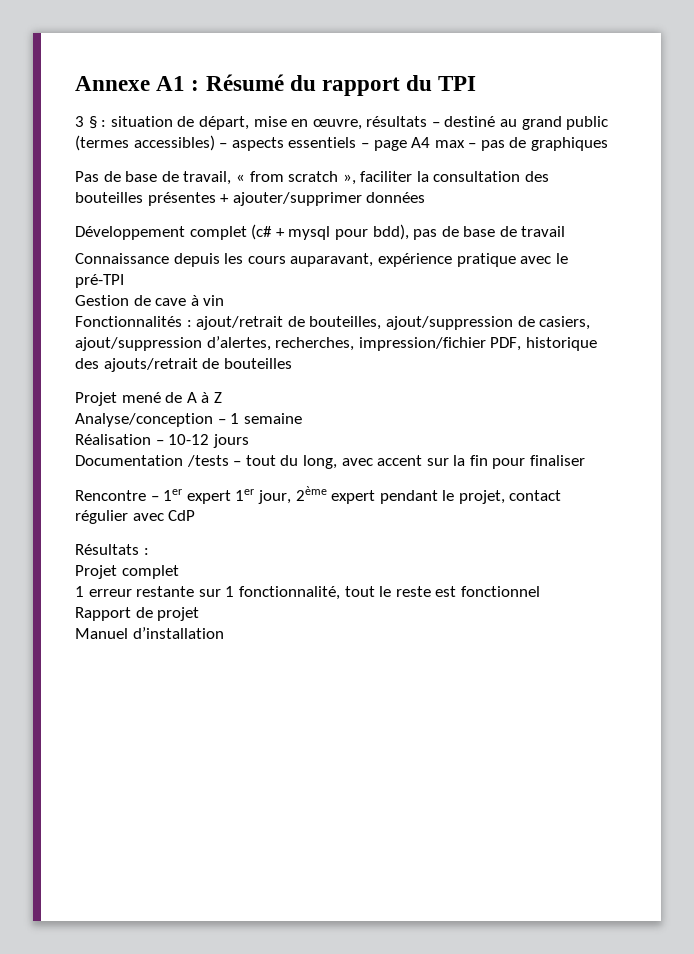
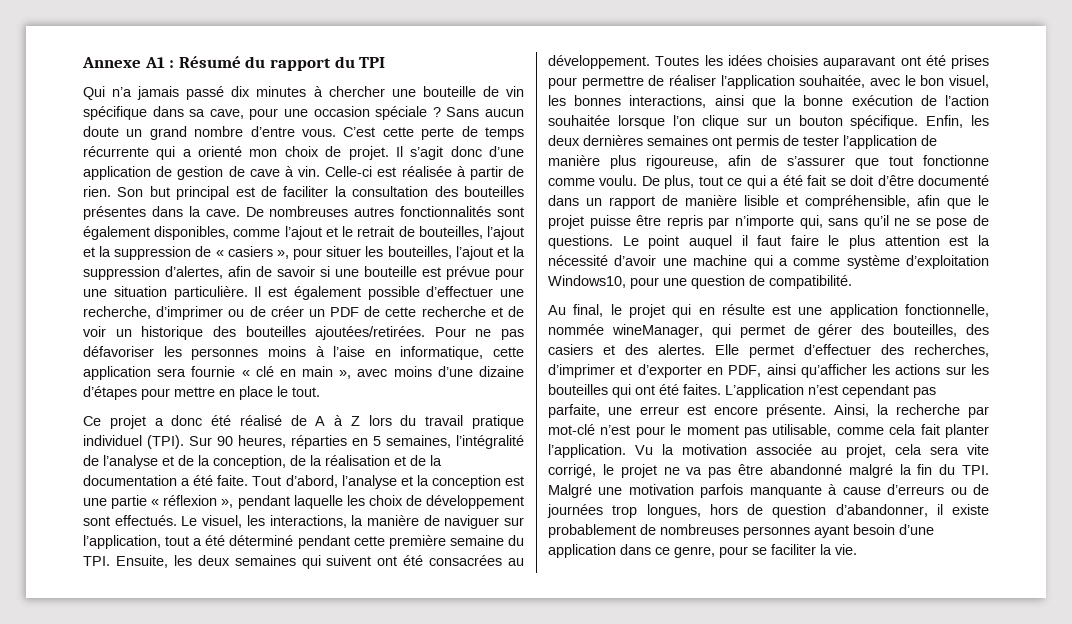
[75,116,609,130] [75,135,609,151] [75,171,356,185] 3 § : situation de départ, mise en œuvre, résultats – destiné au grand public (termes accessibles) – aspects essentiels – page A4 max – pas de graphiques // Pas de base de travail, « from scratch », -> [83,86,524,100] [83,106,524,120] [83,126,524,140] [83,146,524,160] [83,166,524,180] [83,186,277,200] Qui n’a jamais passé dix minutes à chercher une bouteille de vin spécifique dans sa cave, pour une occasion spéciale ? Sans aucun doute un grand nombre d’entre vous. C’est cette perte de temps récurrente qui a orienté mon choix de projet. Il s’agit donc d’une application de gestion de cave à vin. Celle-ci est réalisée à partir de rien. Son but principal est de
[220,192,426,206] [75,224,566,240] [75,253,568,267] [75,274,124,288] [75,295,225,306] [75,316,591,330] [75,336,597,351] [75,358,292,372] [75,392,222,406] [75,413,302,427] [75,434,249,448] [75,455,586,469] [75,486,562,504] [75,510,196,524] [75,544,149,555] [75,565,179,579] [75,586,540,600] [75,607,200,621] [75,627,224,639] + ajouter/supprimer données // Développement complet (c# + mysql pour bdd), pas de base de travail // Connaissance depuis les cours auparavant, expérience pratique avec le pré-TPI // Gestion de cave à vin // Fonctionnalités : ajout/retrait de bouteilles, ajout/suppression de casiers, ajout/suppression d’alertes, recherches, impression/fichier PDF, historique des ajouts/retrait de bouteilles // Projet mené de A à Z // Analyse/conception – 1 semaine // Réalisation – 10-12 jours // Documentation /tests – tout du long, avec accent sur la fin pour finaliser // Rencontre – 1er expert 1er jour, 2ème expert pendant le projet, contact régulier avec CdP // Résultats : // Projet complet // 1 erreur restante sur 1 fonctionnalité, tout le reste est fonctionnel // Rapport de projet // Manuel d’installation -> [151,206,524,217] [83,226,524,240] [83,246,525,260] [83,266,524,280] [83,286,524,300] [83,306,524,320] [83,326,524,340] [83,346,524,360] [83,366,524,380] [83,386,320,400] [83,415,524,429] [83,435,524,449] [83,455,442,469] [83,475,524,489] [83,495,524,509] [83,515,524,529] [83,535,524,549] [83,555,524,569] [548,55,989,69] [548,75,989,89] [548,95,989,109] [548,115,989,129] [548,135,937,149] [548,155,989,169] [548,175,989,189] [548,195,989,209] [548,215,989,229] [548,235,990,249] [548,255,989,269] [548,275,852,289] [548,304,989,318] [548,324,989,338] [548,344,989,358] [548,364,990,378] [548,384,936,398] [548,404,989,418] [548,424,989,438] [548,444,989,458] [548,464,989,478] [548,484,990,498] [547,504,989,518] [548,524,934,538] [548,544,857,558] dans la cave. De nombreuses autres fonctionnalités sont également disponibles, comme l’ajout et le retrait de bouteilles, l’ajout et la suppression de « casiers », pour situer les bouteilles, l’ajout et la suppression d’alertes, afin de savoir si une bouteille est prévue pour une situation particulière. Il est également possible d’effectuer une recherche, d’imprimer ou de créer un PDF de cette recherche et de voir un historique des bouteilles ajoutées/retirées. Pour ne pas défavoriser les personnes moins à l’aise en informatique, cette application sera fournie « clé en main », avec moins d’une dizaine d’étapes pour mettre en place le tout. // Ce projet a donc été réalisé de A à Z lors du travail pratique individuel (TPI). Sur 90 heures, réparties en 5 semaines, l’intégralité de l’analyse et de la conception, de la réalisation et de la documentation a été faite. Tout d’abord, l’analyse et la conception est une partie « réflexion », pendant laquelle les choix de développement sont effectués. Le visuel, les interactions, la manière de naviguer sur l’application, tout a été déterminé pendant cette première semaine du TPI. Ensuite, les deux semaines qui suivent ont été consacrées au développement. Toutes les idées choisies auparavant ont été prises pour permettre de réaliser l’application souhaitée, avec le bon visuel, les bonnes interactions, ainsi que la bonne exécution de l’action souhaitée lorsque l’on clique sur un bouton spécifique. Enfin, les deux dernières semaines ont permis de tester l’application de manière plus rigoureuse, afin de s’assurer que tout fonctionne comme voulu. De plus, tout ce qui a été fait se doit d’être documenté dans un rapport de manière lisible et compréhensible, afin que le projet puisse être repris par n’importe qui, sans qu’il ne se pose de questions. Le point auquel il faut faire le plus attention est la nécessité d’avoir une machine qui a comme système d’exploitation Windows10, pour une question de compatibilité. // Au final, le projet qui en résulte est une application fonctionnelle, nommée wineManager, qui permet de gérer des bouteilles, des casiers et des alertes. Elle permet d’effectuer des recherches, d’imprimer et d’exporter en PDF, ainsi qu’afficher les actions sur les bouteilles qui ont été faites. L’application n’est cependant pas parfaite, une erreur est encore présente. Ainsi, la recherche par mot-clé n’est pour le moment pas utilisable, comme cela fait planter l’application. Vu la motivation associée au projet, cela sera vite corrigé, le projet ne va pas être abandonné malgré la fin du TPI. Malgré une motivation parfois manquante à cause d’erreurs ou de journées trop longues, hors de question d’abandonner, il existe probablement de nombreuses personnes ayant besoin d’une application dans ce genre, pour se faciliter la vie.

